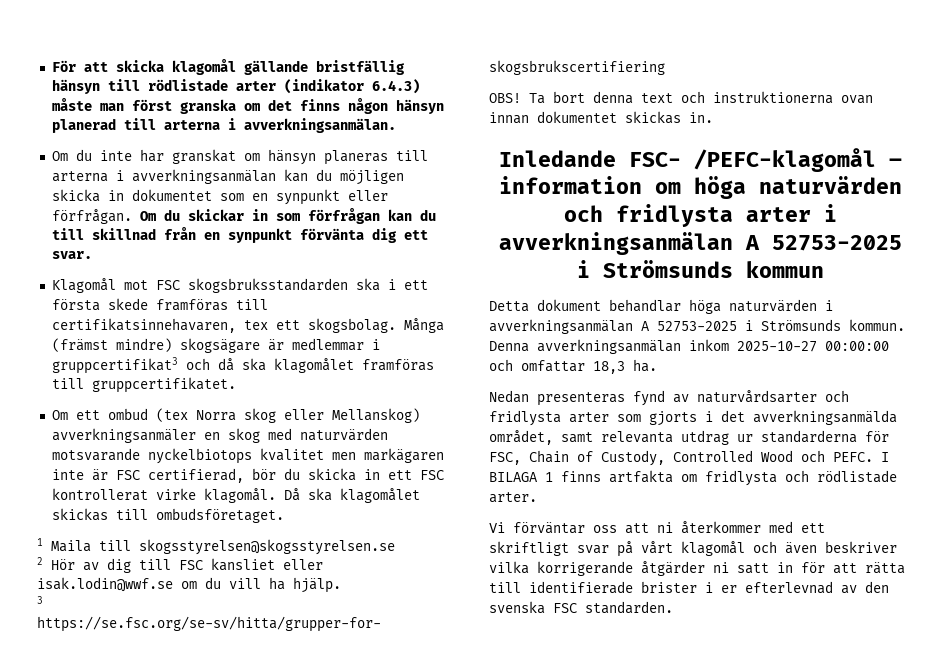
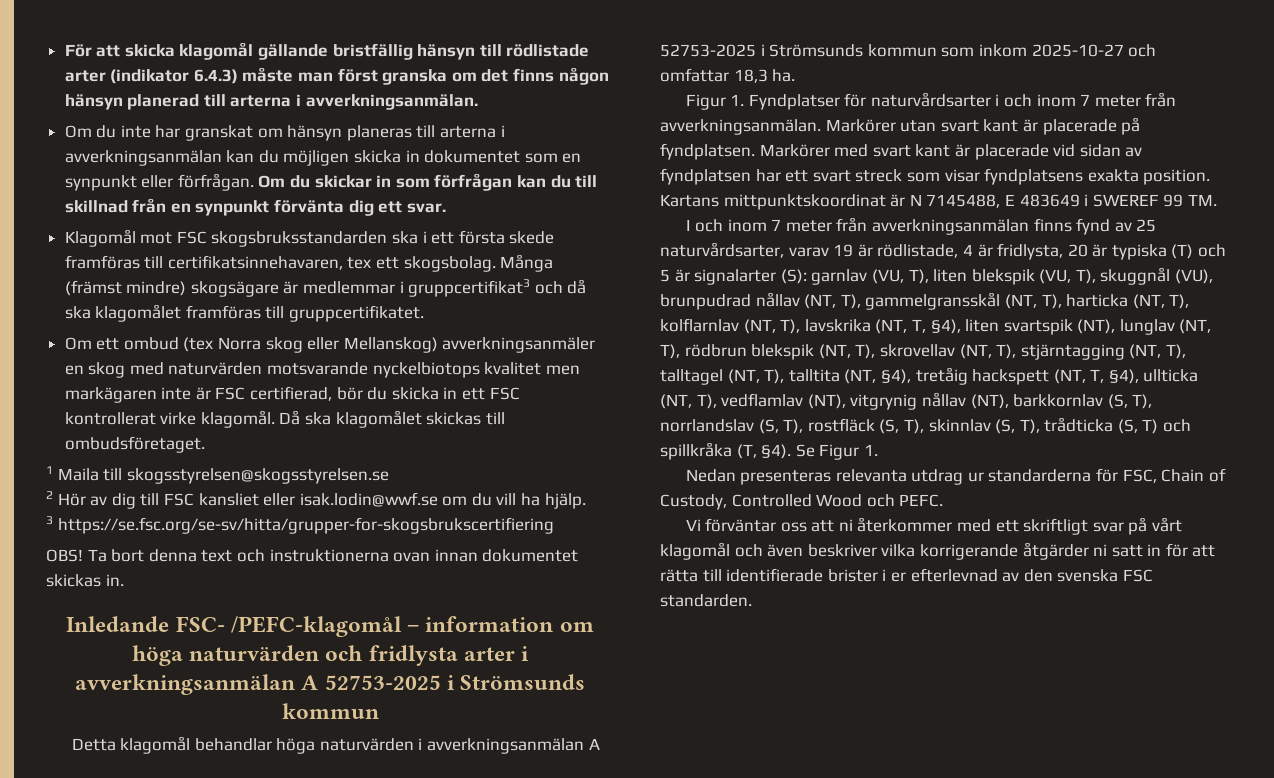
[537,299,601,311] dokument -> [120,736,191,754] klagomål
[849,319,905,331] [489,339,681,354] kommun. Denna avverkningsanmälan -> [867,44,975,57] kommun som
[825,341,889,351] 00:00:00 -> (1124, 50) none
[489,390,849,406] [489,410,897,426] [489,430,593,445] Nedan presenteras fynd av naturvårdsarter och fridlysta arter som gjorts i det avverkningsanmälda området, samt -> [685,92,1177,110] [660,117,1141,135] [660,143,1143,160] [660,168,1211,185] [660,194,1217,210] [685,217,1157,235] [660,242,1227,260] [660,267,1214,285] [660,292,1190,310] [660,318,1212,335] [660,344,1186,360] [660,367,1199,385] [660,392,1153,410] [660,417,1192,434] [660,442,878,460] [685,469,832,485] Figur 1. Fyndplatser för naturvårdsarter i och inom 7 meter från avverkningsanmälan. Markörer utan svart kant är placerade på fyndplatsen. Markörer med svart kant är placerade vid sidan av fyndplatsen har ett svart streck som visar fyndplatsens exakta position. Kartans mittpunktskoordinat är N 7145488, E 483649 i SWEREF 99 TM. // I och inom 7 meter från avverkningsanmälan finns fynd av 25 naturvårdsarter, varav 19 är rödlistade, 4 är fridlysta, 20 är typiska (T) och 5 är signalarter (S): garnlav (VU, T), liten blekspik (VU, T), skuggnål (VU), brunpudrad nållav (NT, T), gammelgransskål (NT, T), harticka (NT, T), kolflarnlav (NT, T), lavskrika (NT, T, §4), liten svartspik (NT), lunglav (NT, T), rödbrun blekspik (NT, T), skrovellav (NT, T), stjärntagging (NT, T), talltagel (NT, T), talltita (NT, §4), tretåig hackspett (NT, T, §4), ullticka (NT, T), vedflamlav (NT), vitgrynig nållav (NT), barkkornlav (S, T), norrlandslav (S, T), rostfläck (S, T), skinnlav (S, T), trådticka (S, T) och spillkråka (T, §4). Se Figur 1. // Nedan presenteras
[881,452,889,462] [489,470,897,486] [489,492,537,503] I BILAGA 1 finns artfakta om fridlysta och rödlistade arter. -> (944, 500) none

